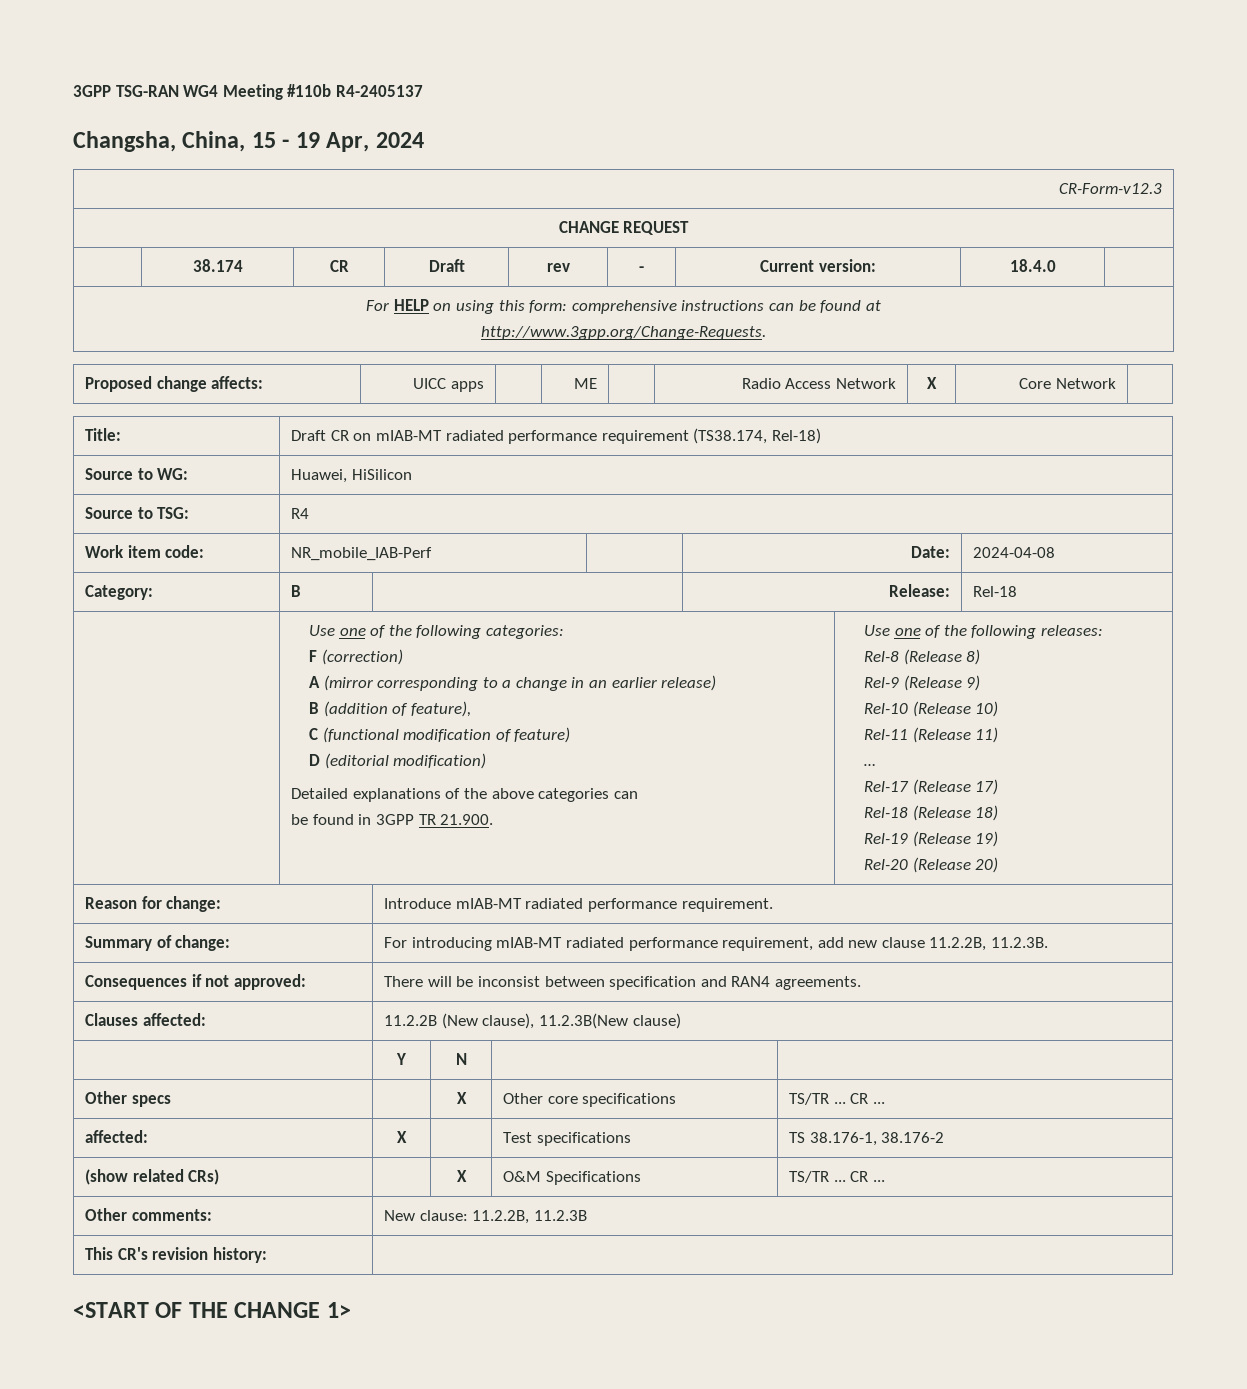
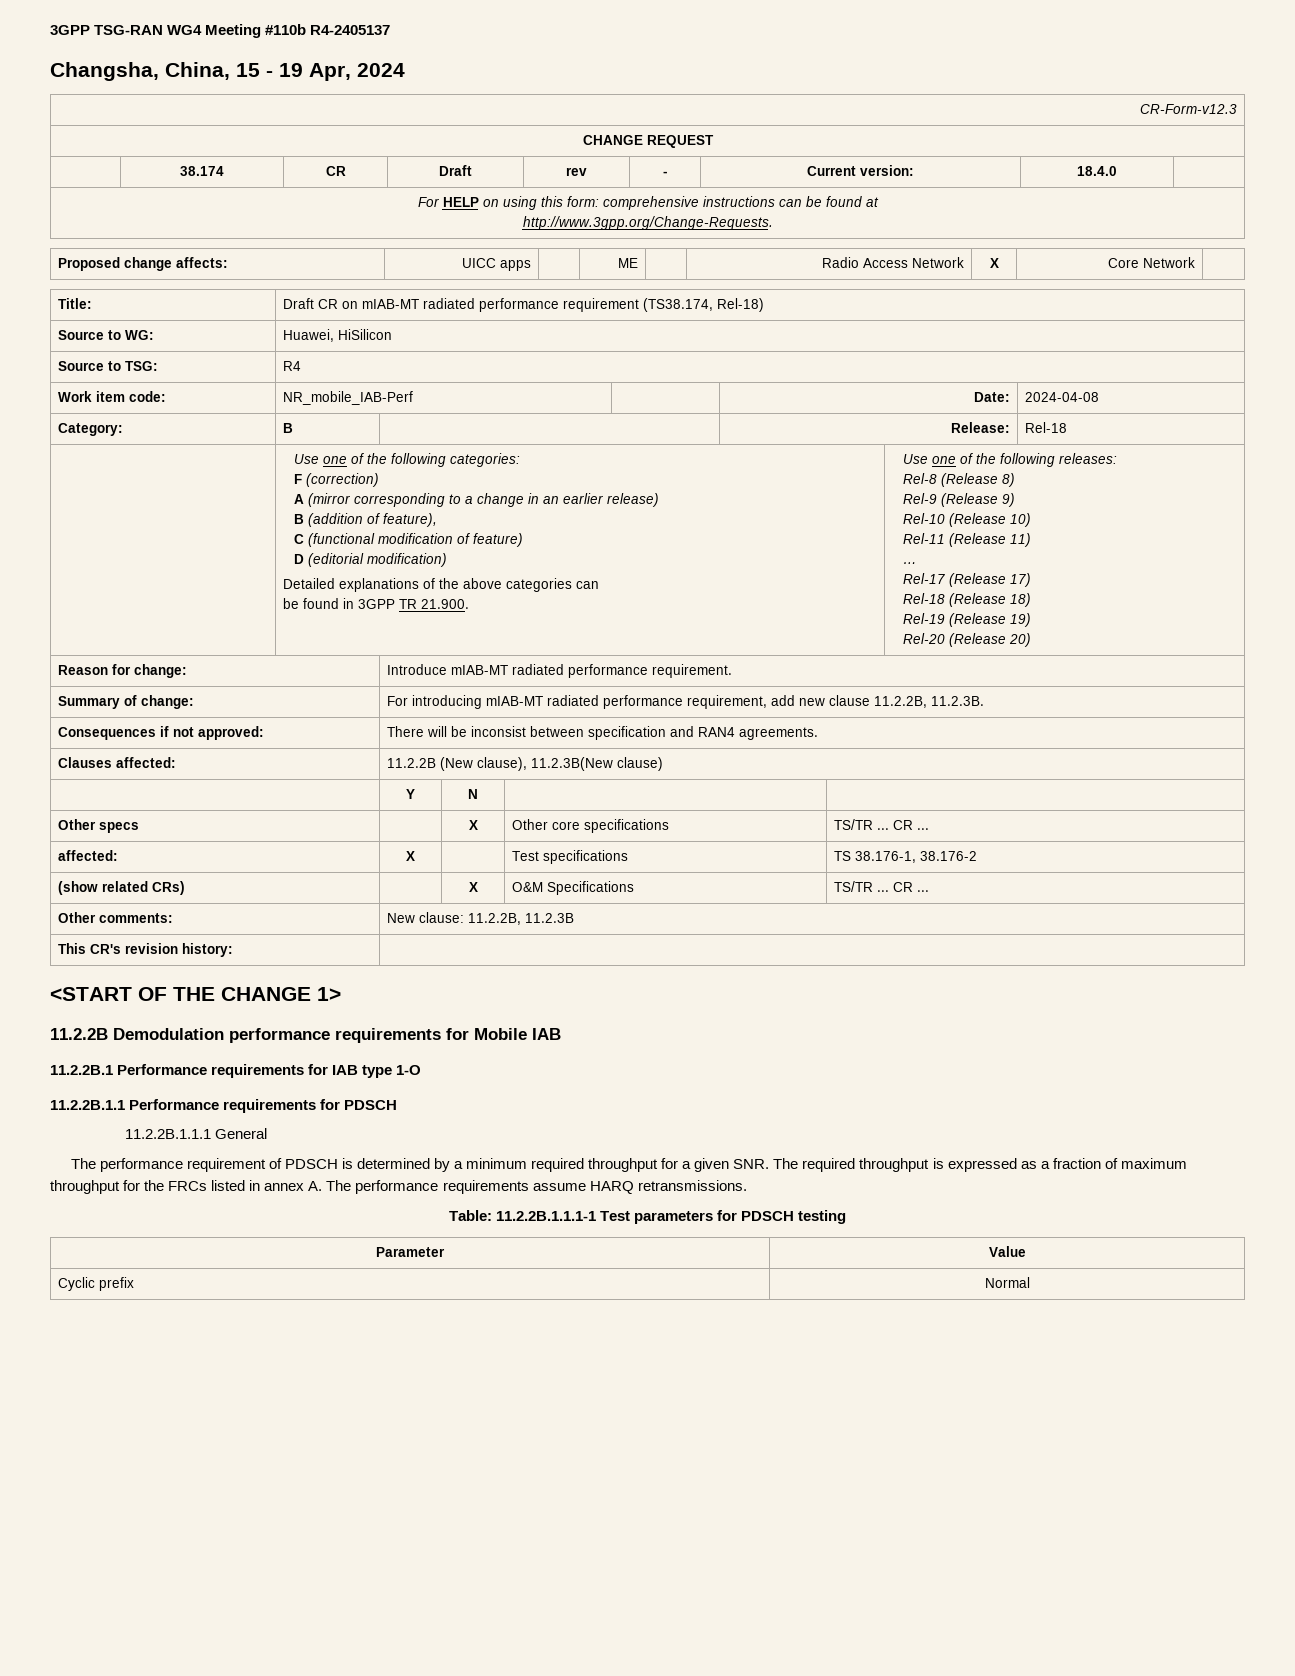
(351, 1310) none -> [50,1028,561,1043] [50,1064,422,1078] [50,1099,398,1113] [124,1128,267,1139] [70,1158,1187,1172] [50,1180,747,1194] [448,1210,847,1224] [376,1247,445,1257] [988,1246,1026,1257] [57,1277,134,1291] [984,1277,1030,1288] // 11.2.2B Demodulation performance requirements for Mobile IAB // 11.2.2B.1 Performance requirements for IAB type 1-O // 11.2.2B.1.1 Performance requirements for PDSCH // 11.2.2B.1.1.1 General // The performance requirement of PDSCH is determined by a minimum required throughput for a given SNR. The required throughput is expressed as a fraction of maximum throughput for the FRCs listed in annex A. The performance requirements assume HARQ retransmissions. // Table: 11.2.2B.1.1.1-1 Test parameters for PDSCH testing // Parameter | Value // Cyclic prefix | Normal

